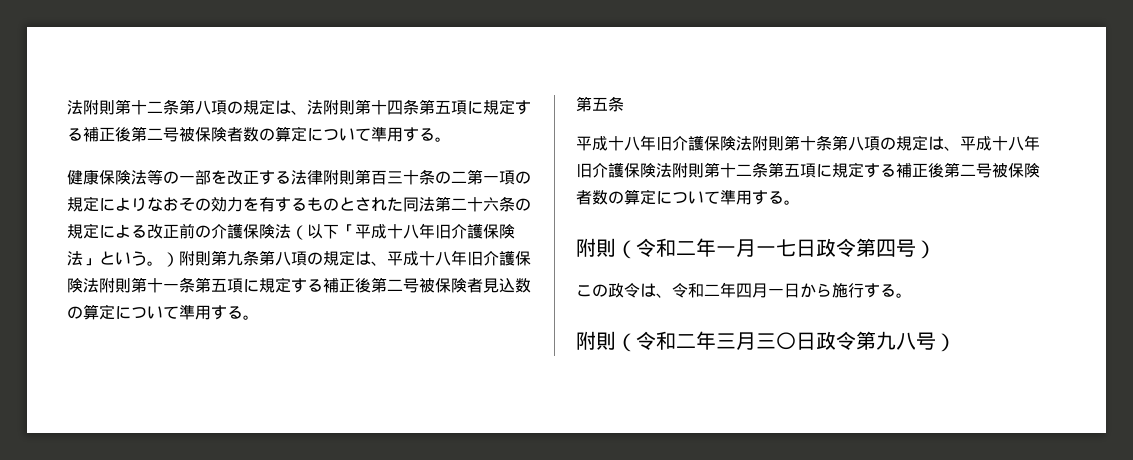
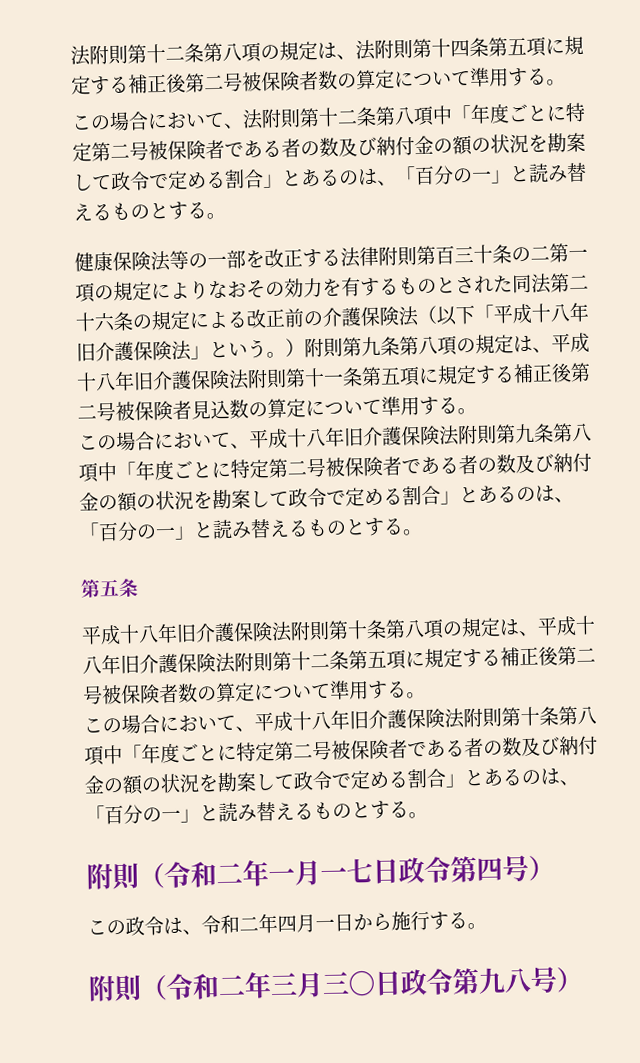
(451, 139) none -> [71,102,586,132] [72,132,586,162] [72,162,587,192] [73,201,226,221] // この場合において、法附則第十二条第八項中「年度ごとに特定第二号被保険者である者の数及び納付金の額の状況を勘案して政令で定める割合」とあるのは、「百分の一」と読み替えるものとする。
(259, 317) none -> [78,422,592,451] [78,452,592,483] [79,485,574,512] [79,517,423,542] // この場合において、平成十八年旧介護保険法附則第九条第八項中「年度ごとに特定第二号被保険者である者の数及び納付金の額の状況を勘案して政令で定める割合」とあるのは、「百分の一」と読み替えるものとする。
(800, 202) none -> [83,705,597,734] [84,735,598,766] [84,768,580,795] [85,800,428,825] // この場合において、平成十八年旧介護保険法附則第十条第八項中「年度ごとに特定第二号被保険者である者の数及び納付金の額の状況を勘案して政令で定める割合」とあるのは、「百分の一」と読み替えるものとする。

